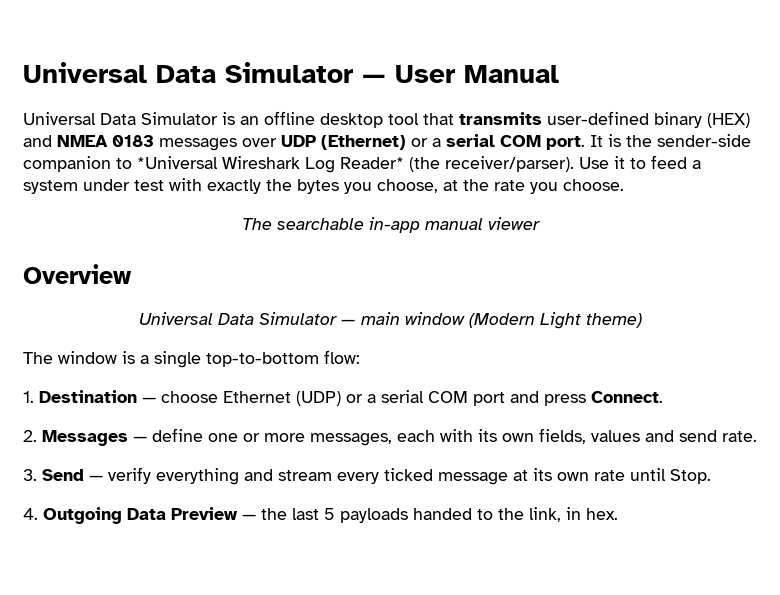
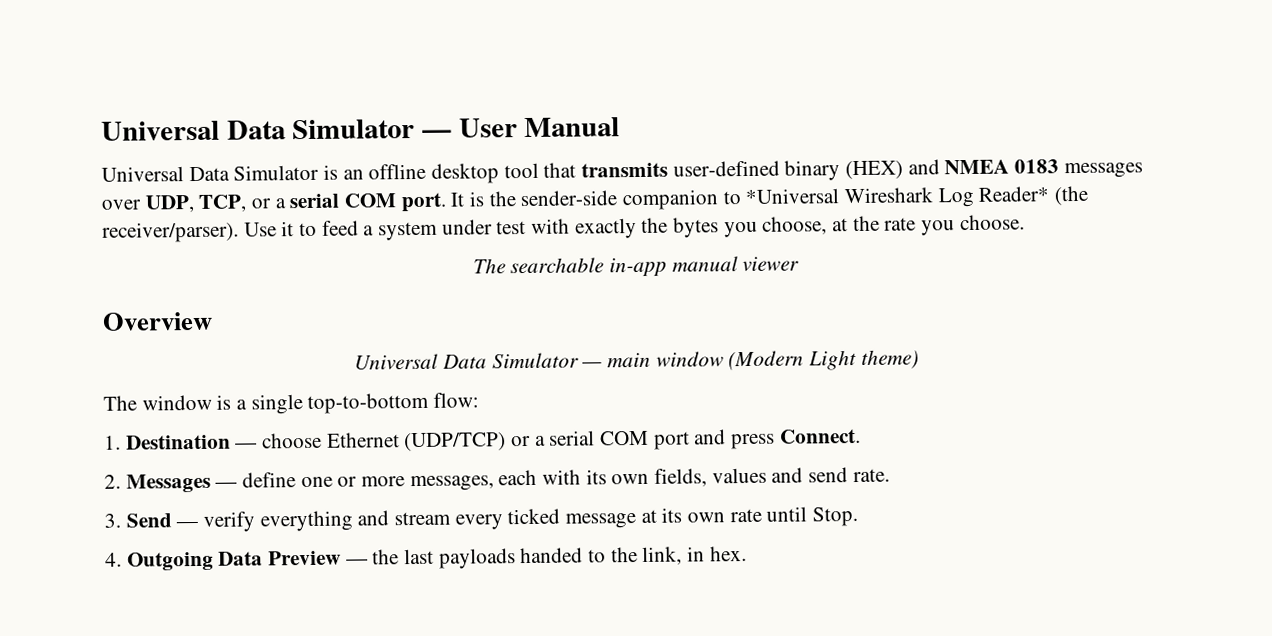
[281,135,406,150] UDP (Ethernet) -> [144,194,248,213] UDP, TCP,
[296,391,341,406] (UDP) -> [404,432,507,452] (UDP/TCP)
[324,508,335,520] 5 -> (435, 556) none

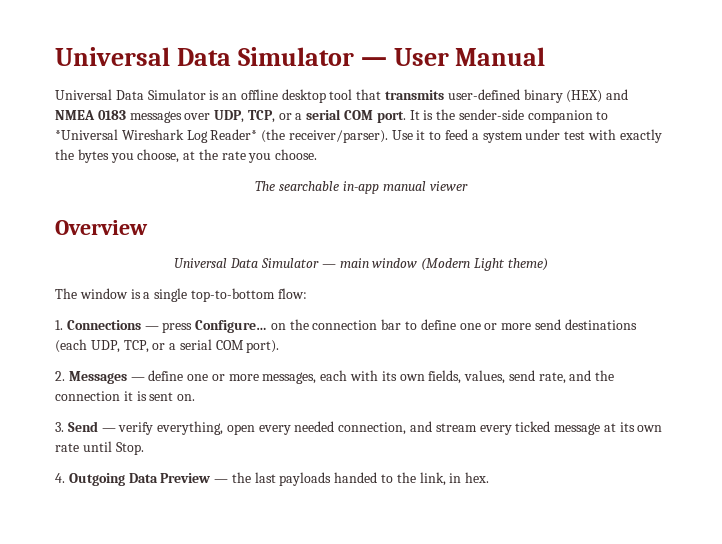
[125,428,861,452] Destination — choose Ethernet (UDP/TCP) or a serial COM port and press Connect. -> [66,319,637,333] [55,339,280,353] Connections — press Configure… on the connection bar to define one or more send destinations (each UDP, TCP, or a serial COM port).
[711,467,890,484] values and send rate. -> [464,370,615,384] [55,391,196,401] values, send rate, and the connection it is sent on.
[259,510,353,532] everything -> [157,421,407,435] everything, open every needed connection,

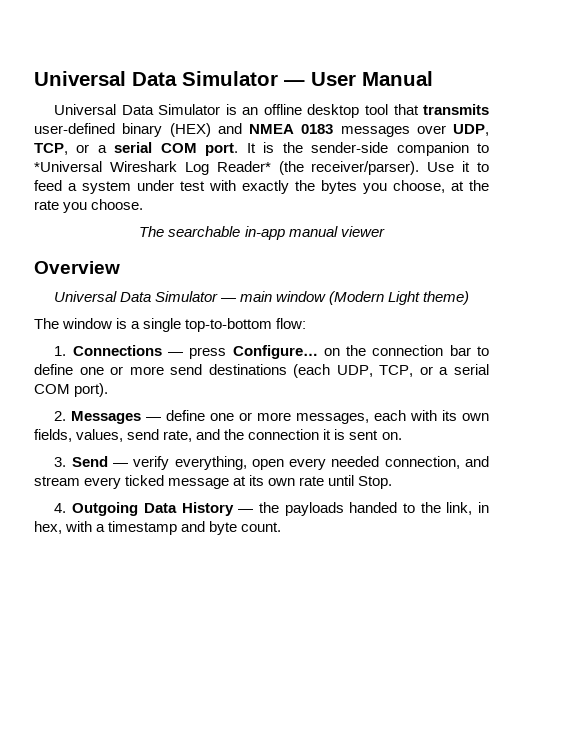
[160,473,211,483] Preview -> [181,502,234,516] History
[254,472,276,483] last -> (279, 507) none
[465,472,490,483] hex. -> [34,521,282,535] hex, with a timestamp and byte count.

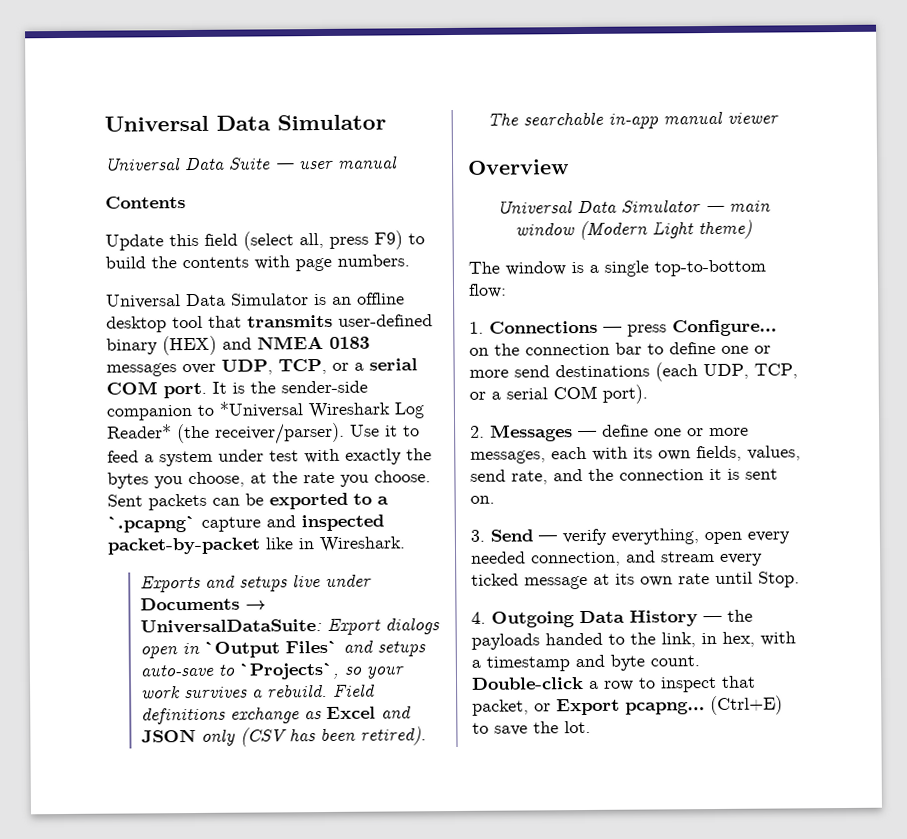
[34,71,433,86] Universal Data Simulator — User Manual -> [104,114,386,132] [104,155,398,171] [105,196,186,209] [105,230,425,251] [105,254,410,272] Universal Data Simulator // Universal Data Suite — user manual // Contents // Update this field (select all, press F9) to build the contents with page numbers.
(144, 204) none -> [107,492,389,511] [107,514,384,533] [107,536,406,555] [139,573,372,593] [139,597,267,611] [139,617,440,635] [139,639,426,659] [139,661,404,680] [140,683,376,699] [140,705,412,725] [140,726,427,747] Sent packets can be exported to a `.pcapng` capture and inspected packet-by-packet like in Wireshark. // Exports and setups live under Documents → UniversalDataSuite: Export dialogs open in `Output Files` and setups auto-save to `Projects`, so your work survives a rebuild. Field definitions exchange as Excel and JSON only (CSV has been retired).
(282, 527) none -> [471,675,756,693] [472,695,783,716] [472,720,591,736] Double-click a row to inspect that packet, or Export pcapng… (Ctrl+E) to save the lot.

